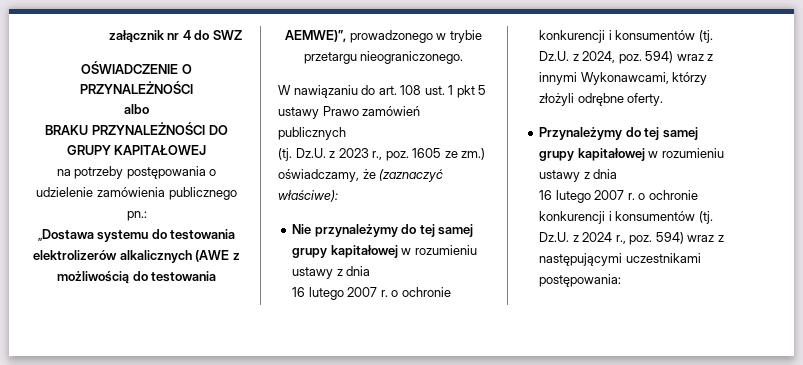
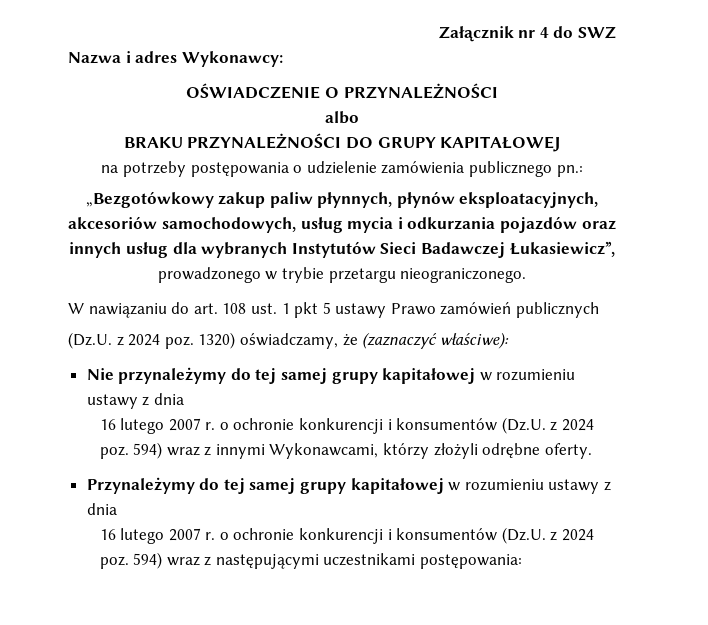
[108,30,165,43] załącznik -> [438,26,514,42] Załącznik
(242, 35) none -> [68,51,283,67] // Nazwa i adres Wykonawcy:
[37,229,236,242] [33,250,240,263] [56,271,217,284] [285,30,347,42] „Dostawa systemu do testowania elektrolizerów alkalicznych (AWE z możliwością do testowania AEMWE)”, -> [85,191,599,208] [68,216,616,233] [69,241,615,258] „Bezgotówkowy zakup paliw płynnych, płynów eksploatacyjnych, akcesoriów samochodowych, usług mycia i odkurzania pojazdów oraz innych usług dla wybranych Instytutów Sieci Badawczej Łukasiewicz”,
[278,148,486,161] (tj. Dz.U. z 2023 r., poz. 1605 ze zm.) -> [68,332,236,349] (Dz.U. z 2024 poz. 1320)
[698,30,713,43] [539,51,616,63] (tj. Dz.U. z 2024, -> [501,417,595,434] (Dz.U. z 2024
[698,211,713,224] [539,232,626,244] (tj. Dz.U. z 2024 r., -> [501,527,595,544] (Dz.U. z 2024

